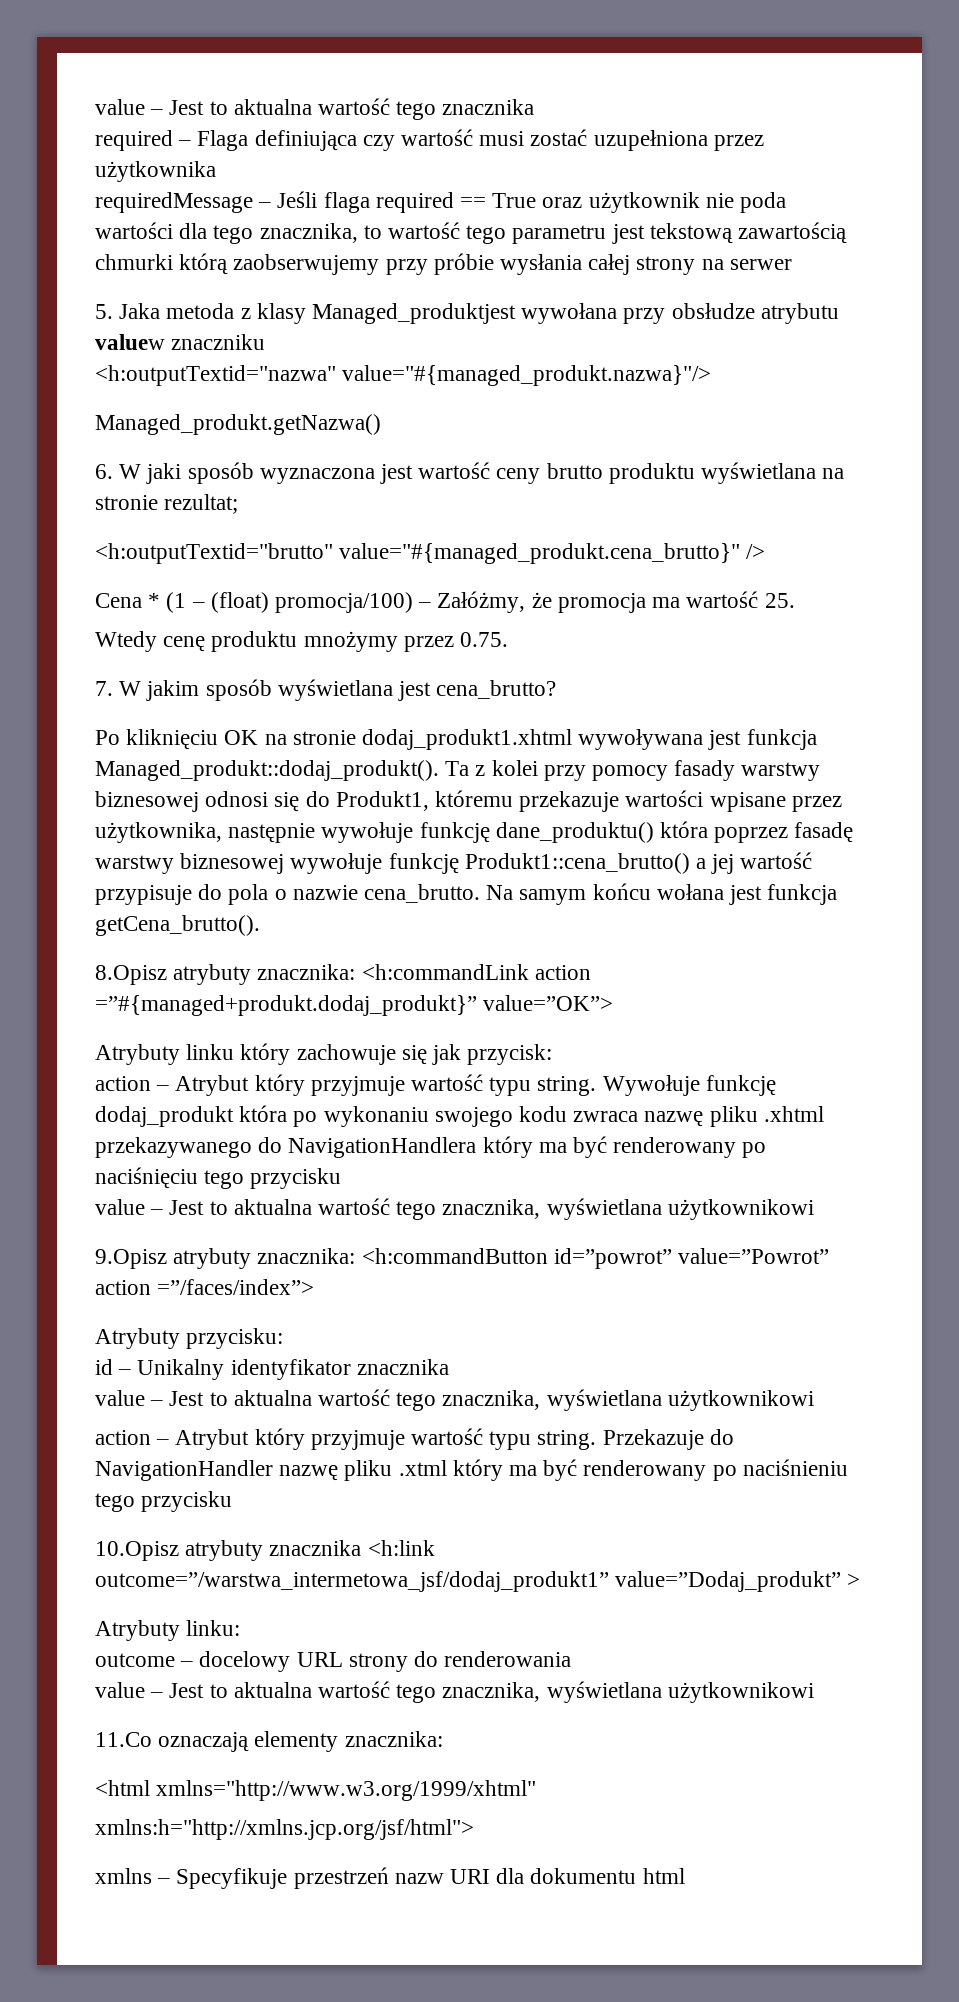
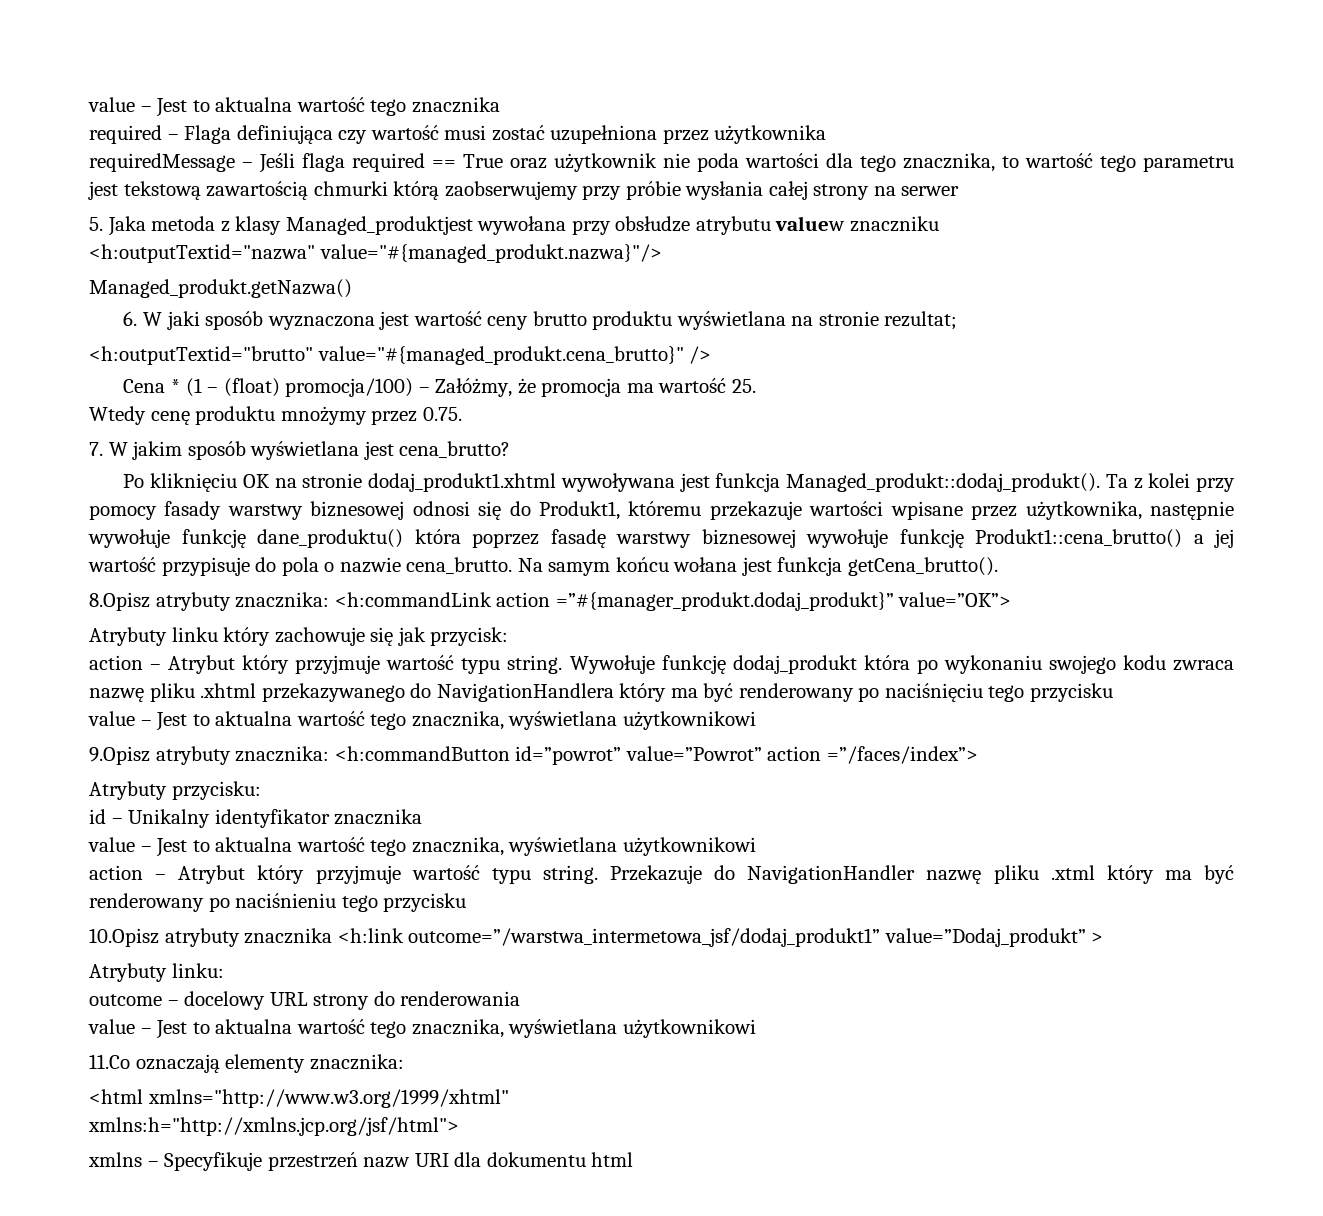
[95,995,477,1016] =”#{managed+produkt.dodaj_produkt}” -> [555,592,894,611] =”#{manager_produkt.dodaj_produkt}”

